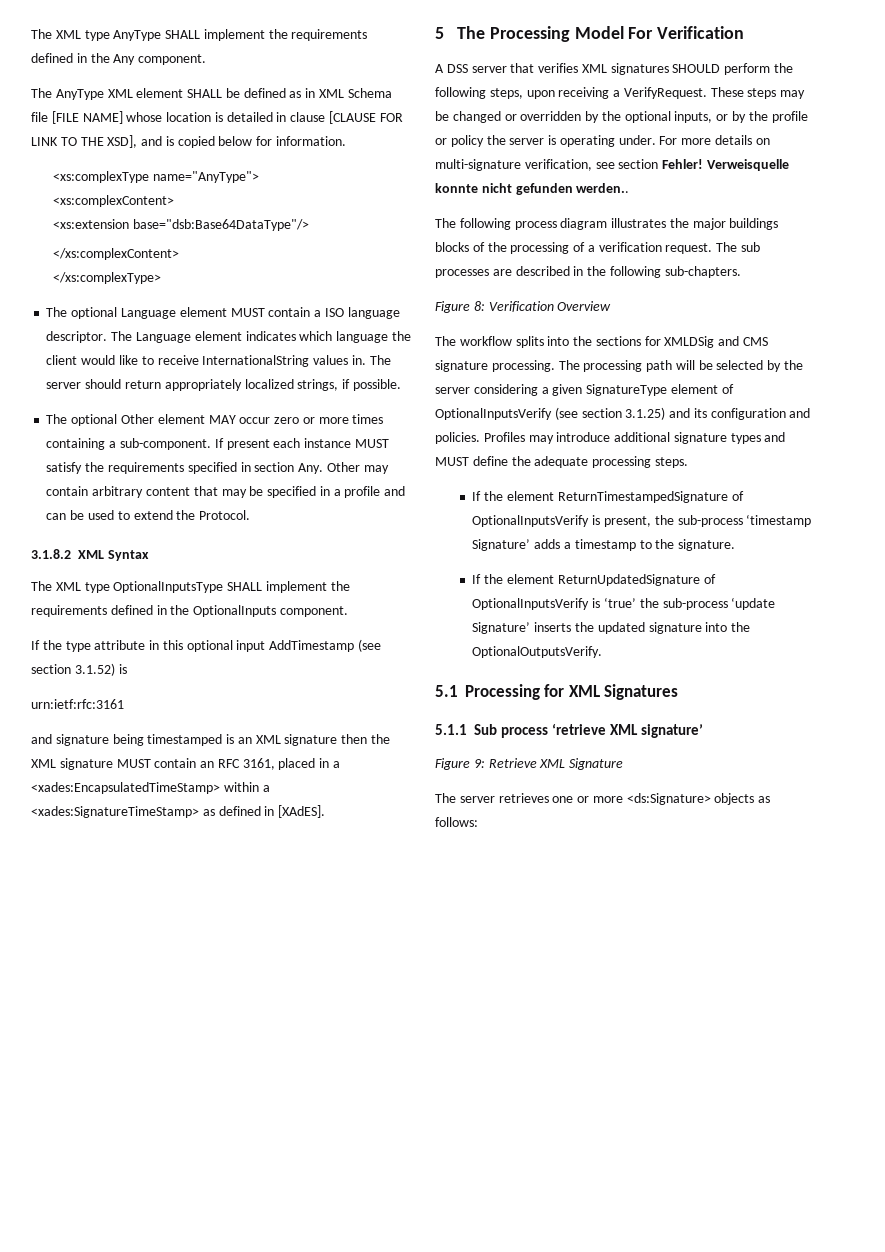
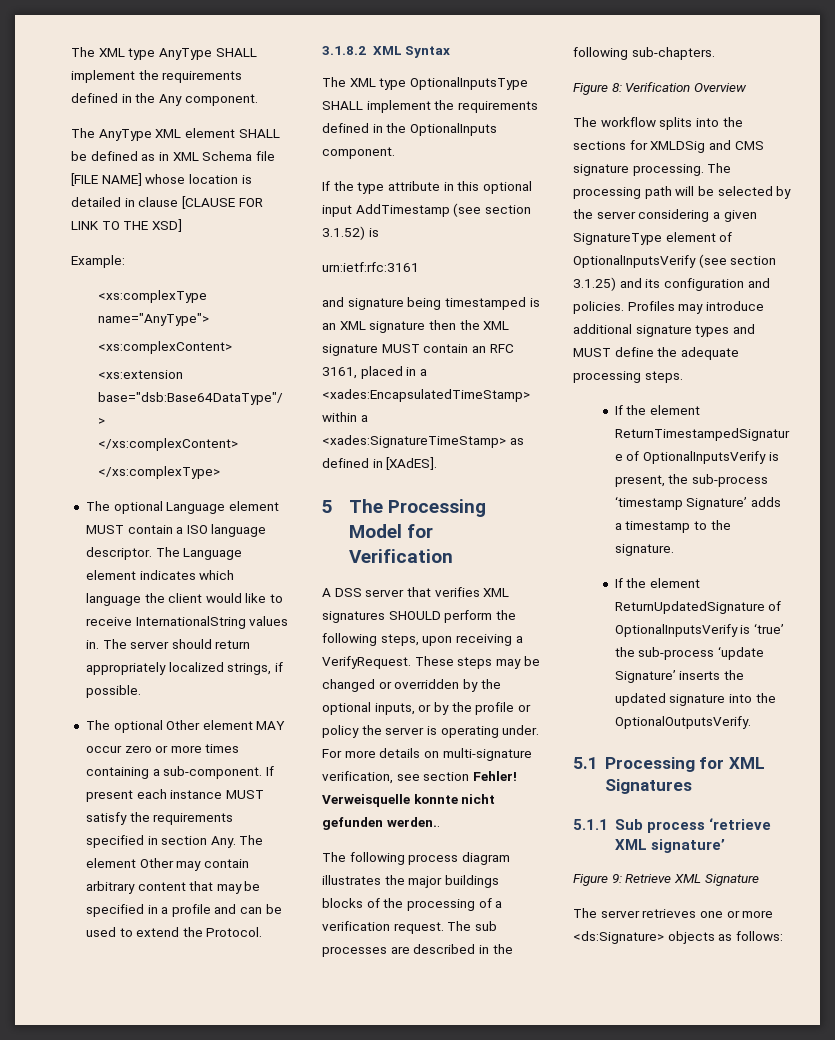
[107,135,347,148] XSD], and is copied below for information. -> [151,219,182,232] [71,255,125,268] XSD] // Example:
(324, 468) none -> [239,835,264,845] [85,858,136,868] The element
[628,27,654,39] For -> [407,524,434,538] for

